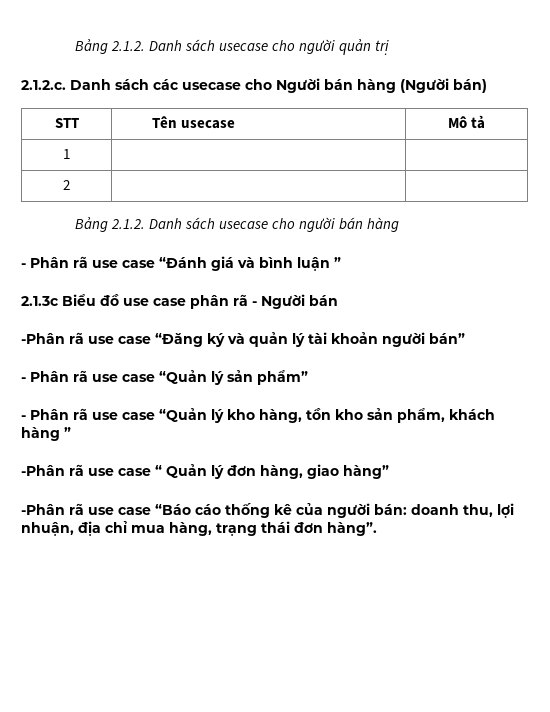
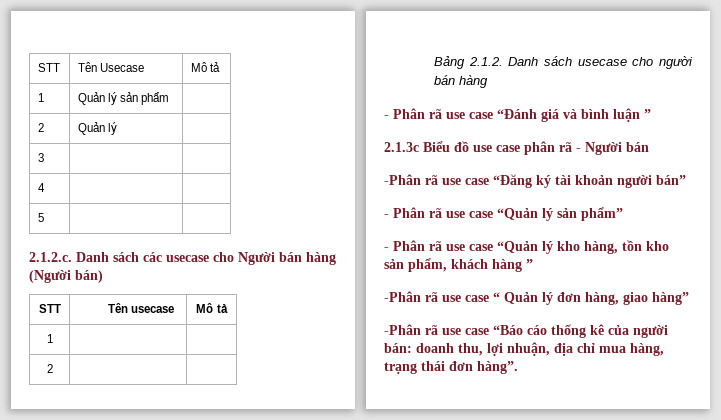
[75,39,390,55] Bảng 2.1.2. Danh sách usecase cho người quản trị -> [37,63,60,72] [77,62,145,72] [190,62,221,72] [37,93,44,102] [77,92,170,105] [37,123,44,132] [77,122,118,135] [37,153,44,162] [37,183,45,192] [37,213,44,222] STT | Tên Usecase | Mô tả // 1 | Quản lý sản phẩm | // 2 | Quản lý | // 3 | | // 4 | | // 5 | |
[227,332,305,347] và quản lý -> (551, 181) none

